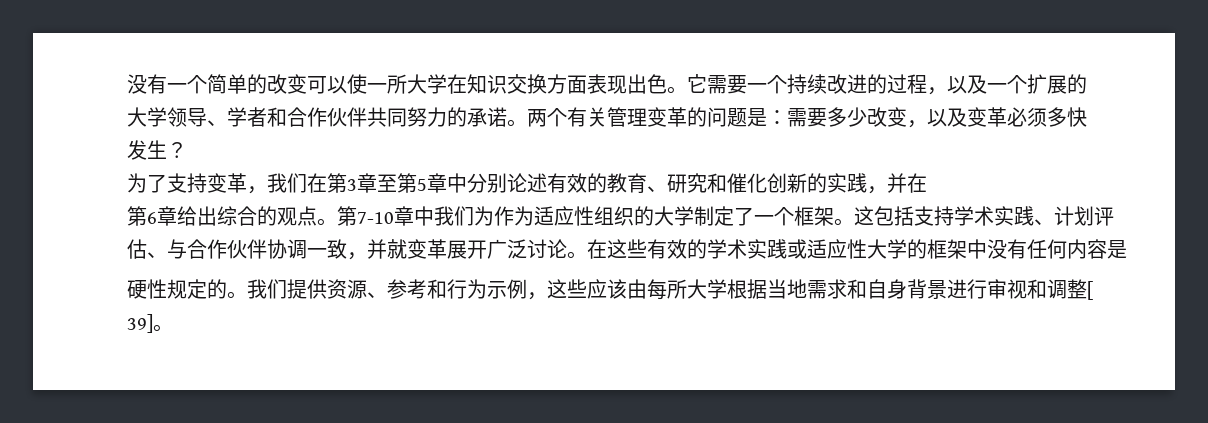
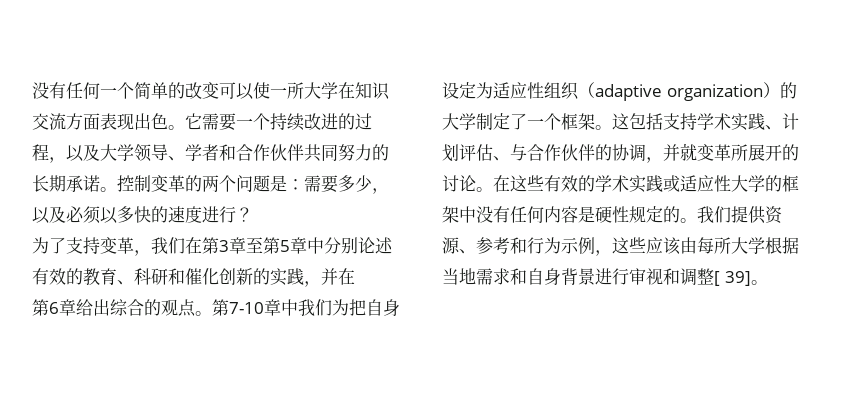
[127,74,167,94] 没有 -> [32,82,100,99] 没有任何
[527,74,547,94] 换 -> [49,113,66,130] 流
[987,74,1087,94] 一个扩展的 // -> (100, 152) none
[467,107,1047,128] 承诺。两个有关管理变革的问题是：需要多少改变，以及变革必须 -> [32,175,389,194] [32,206,118,224] 长期承诺。控制变革的两个问题是：需要多少，以及必须以
[127,140,167,160] // 发生 -> [151,206,236,223] 的速度进行
[667,173,707,193] 研究 -> [134,268,168,285] 科研
[494,206,514,226] 作 -> [349,299,400,316] [442,82,476,99] 把自身设定
(634, 216) none -> [578,82,780,101] （adaptive organization）
[267,239,347,259] 协调一致 -> [595,144,646,162] 的协调
[447,239,527,259] 展开广泛 -> [731,144,799,161] 所展开的
(1127, 249) // -> (595, 214) none

